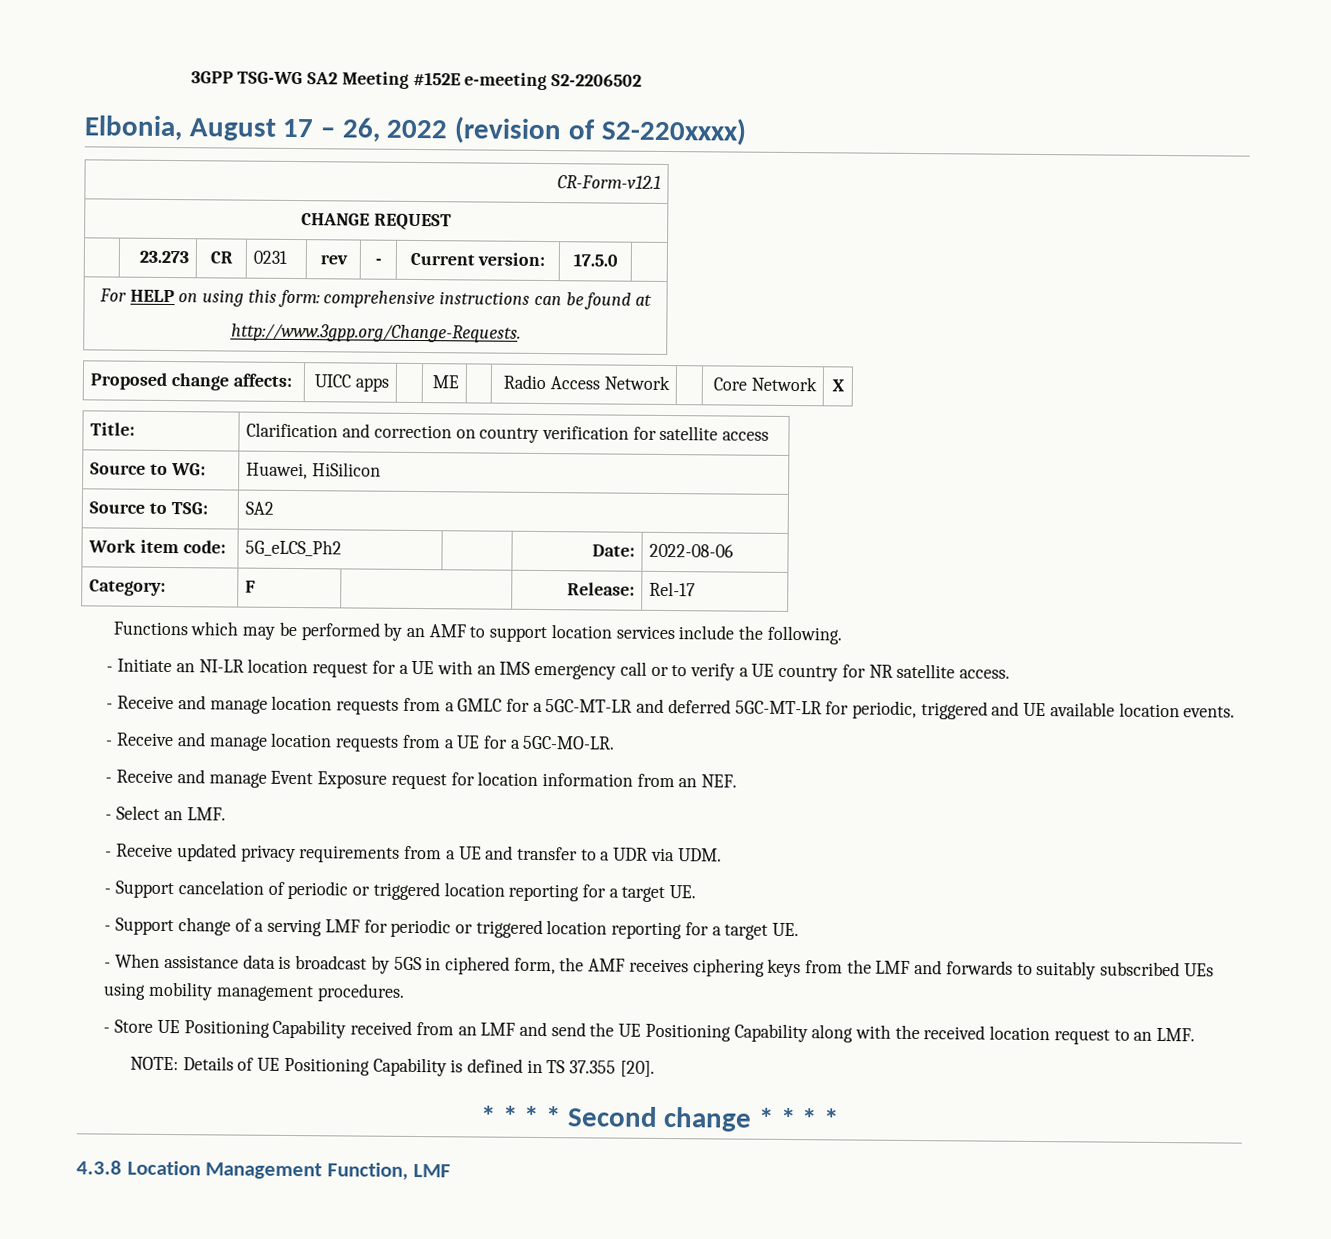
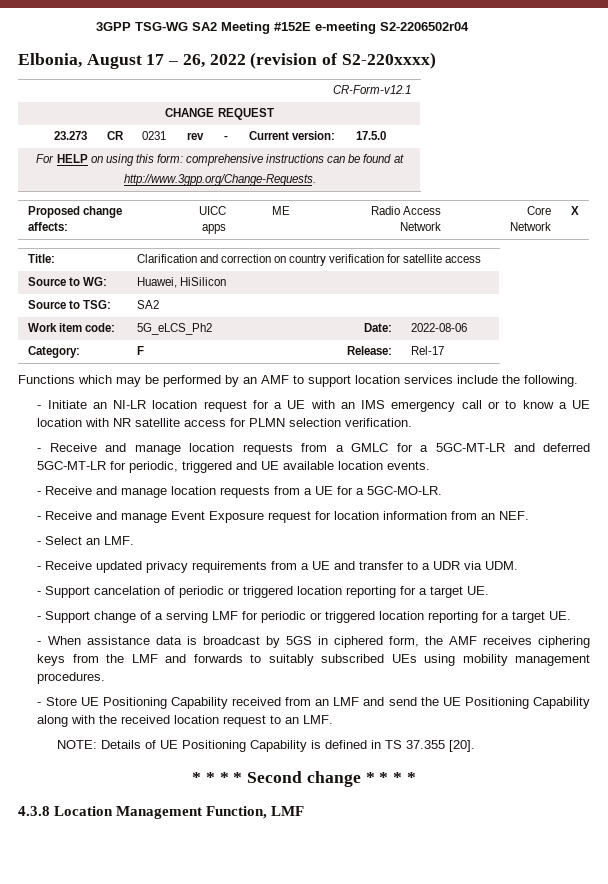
[551,73,643,87] S2-2206502 -> [379,22,469,31] S2-2206502r04
[690,663,1011,682] verify a UE country for NR satellite access. -> [522,400,590,409] [37,418,413,427] know a UE location with NR satellite access for PLMN selection verification.

